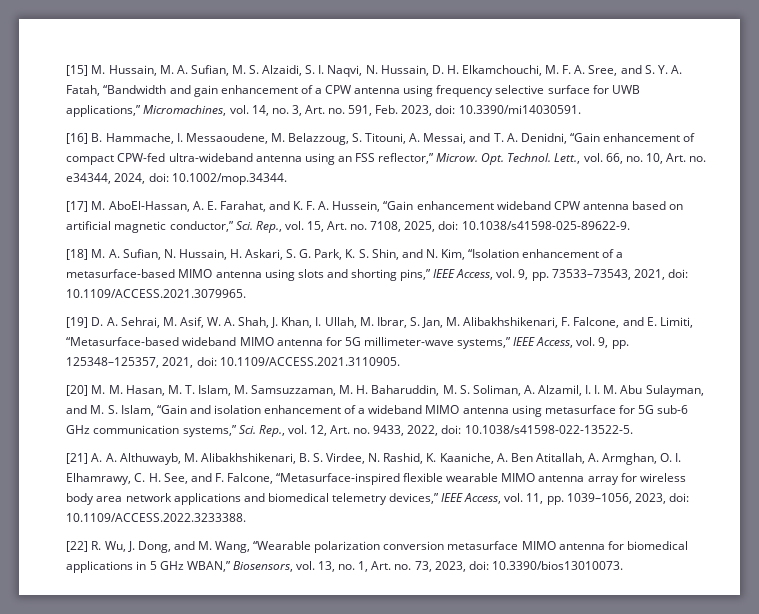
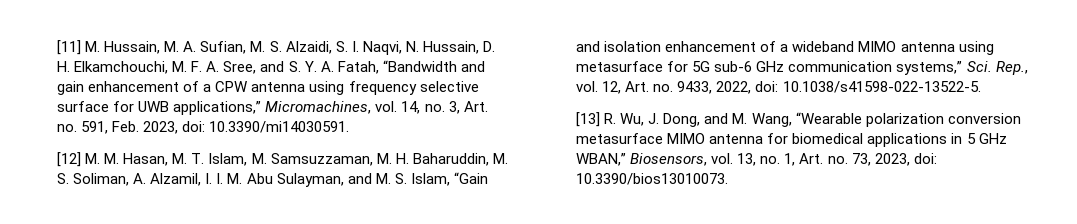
[66,65,89,76] [15] -> [57,40,82,55] [11]
[66,133,696,145] [66,153,707,165] [66,173,287,185] [66,201,684,212] [66,221,630,233] [66,249,624,260] [66,269,688,281] [66,289,247,298] [66,317,693,328] [66,337,629,349] [66,357,400,368] [66,385,89,396] [16] B. Hammache, I. Messaoudene, M. Belazzoug, S. Titouni, A. Messai, and T. A. Denidni, “Gain enhancement of compact CPW-fed ultra-wideband antenna using an FSS reflector,” Microw. Opt. Technol. Lett., vol. 66, no. 10, Art. no. e34344, 2024, doi: 10.1002/mop.34344. // [17] M. AboEl-Hassan, A. E. Farahat, and K. F. A. Hussein, “Gain enhancement wideband CPW antenna based on artificial magnetic conductor,” Sci. Rep., vol. 15, Art. no. 7108, 2025, doi: 10.1038/s41598-025-89622-9. // [18] M. A. Sufian, N. Hussain, H. Askari, S. G. Park, K. S. Shin, and N. Kim, “Isolation enhancement of a metasurface-based MIMO antenna using slots and shorting pins,” IEEE Access, vol. 9, pp. 73533–73543, 2021, doi: 10.1109/ACCESS.2021.3079965. // [19] D. A. Sehrai, M. Asif, W. A. Shah, J. Khan, I. Ullah, M. Ibrar, S. Jan, M. Alibakhshikenari, F. Falcone, and E. Limiti, “Metasurface-based wideband MIMO antenna for 5G millimeter-wave systems,” IEEE Access, vol. 9, pp. 125348–125357, 2021, doi: 10.1109/ACCESS.2021.3110905. // [20] -> [57,152,82,167] [12]
[66,453,682,465] [66,473,686,485] [66,493,689,505] [66,513,247,522] [66,541,89,552] [21] A. A. Althuwayb, M. Alibakhshikenari, B. S. Virdee, N. Rashid, K. Kaaniche, A. Ben Atitallah, A. Armghan, O. I. Elhamrawy, C. H. See, and F. Falcone, “Metasurface-inspired flexible wearable MIMO antenna array for wireless body area network applications and biomedical telemetry devices,” IEEE Access, vol. 11, pp. 1039–1056, 2023, doi: 10.1109/ACCESS.2022.3233388. // [22] -> [576,112,601,127] [13]

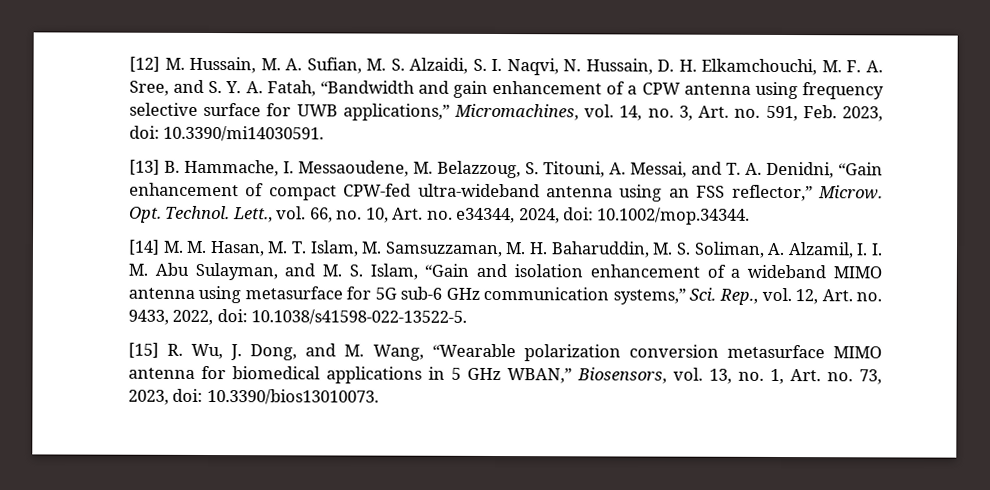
[57,40,82,55] [11] -> [128,56,160,72] [12]
[57,152,82,167] [12] -> [128,159,883,179] [128,182,884,202] [128,205,751,225] [127,239,160,255] [13] B. Hammache, I. Messaoudene, M. Belazzoug, S. Titouni, A. Messai, and T. A. Denidni, “Gain enhancement of compact CPW-fed ultra-wideband antenna using an FSS reflector,” Microw. Opt. Technol. Lett., vol. 66, no. 10, Art. no. e34344, 2024, doi: 10.1002/mop.34344. // [14]
[576,112,601,127] [13] -> [127,342,159,358] [15]

